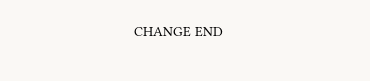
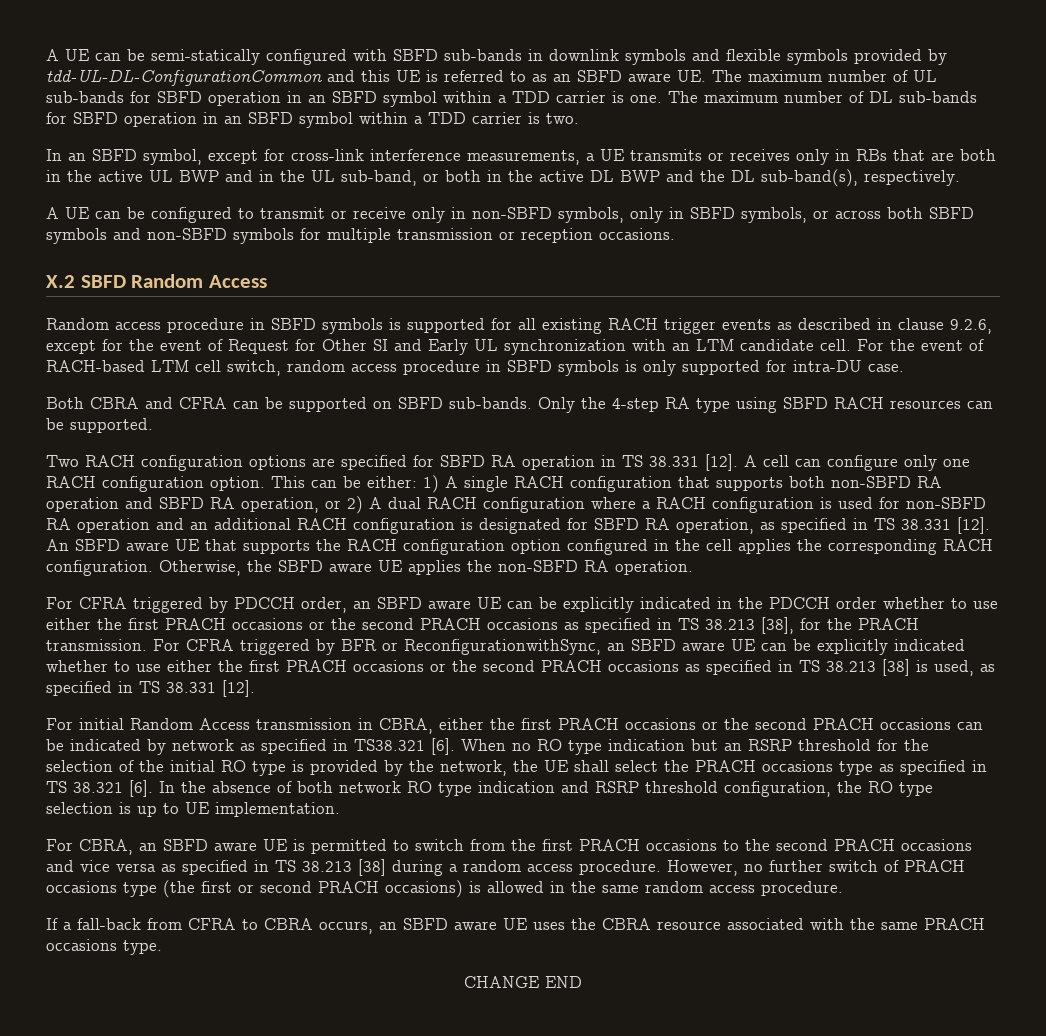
(134, 31) none -> [46,49,947,65] [46,69,937,86] [46,91,977,107] [46,112,579,128] [46,149,996,165] [46,169,960,187] [46,207,974,223] [46,228,675,244] [46,274,267,288] [46,318,992,334] [46,339,984,355] [46,360,904,376] [46,397,993,413] [46,418,153,433] [46,454,970,471] [46,475,942,493] [46,496,986,514] [46,517,990,534] [46,539,993,555] [46,560,693,576] [46,597,998,613] [46,617,919,634] [46,639,965,655] [46,659,995,676] [46,680,255,697] [46,718,983,734] [46,738,929,755] [46,760,987,776] [46,780,933,797] [46,802,340,817] [46,839,972,855] [46,859,965,876] [46,880,843,898] [46,918,985,934] [46,939,162,955] A UE can be semi-statically configured with SBFD sub-bands in downlink symbols and flexible symbols provided by tdd-UL-DL-ConfigurationCommon and this UE is referred to as an SBFD aware UE. The maximum number of UL sub-bands for SBFD operation in an SBFD symbol within a TDD carrier is one. The maximum number of DL sub-bands for SBFD operation in an SBFD symbol within a TDD carrier is two. // In an SBFD symbol, except for cross-link interference measurements, a UE transmits or receives only in RBs that are both in the active UL BWP and in the UL sub-band, or both in the active DL BWP and the DL sub-band(s), respectively. // A UE can be configured to transmit or receive only in non-SBFD symbols, only in SBFD symbols, or across both SBFD symbols and non-SBFD symbols for multiple transmission or reception occasions. // X.2 SBFD Random Access // Random access procedure in SBFD symbols is supported for all existing RACH trigger events as described in clause 9.2.6, except for the event of Request for Other SI and Early UL synchronization with an LTM candidate cell. For the event of RACH-based LTM cell switch, random access procedure in SBFD symbols is only supported for intra-DU case. // Both CBRA and CFRA can be supported on SBFD sub-bands. Only the 4-step RA type using SBFD RACH resources can be supported. // Two RACH configuration options are specified for SBFD RA operation in TS 38.331 [12]. A cell can configure only one RACH configuration option. This can be either: 1) A single RACH configuration that supports both non-SBFD RA operation and SBFD RA operation, or 2) A dual RACH configuration where a RACH configuration is used for non-SBFD RA operation and an additional RACH configuration is designated for SBFD RA operation, as specified in TS 38.331 [12]. An SBFD aware UE that supports the RACH configuration option configured in the cell applies the corresponding RACH configuration. Otherwise, the SBFD aware UE applies the non-SBFD RA operation. // For CFRA triggered by PDCCH order, an SBFD aware UE can be explicitly indicated in the PDCCH order whether to use either the first PRACH occasions or the second PRACH occasions as specified in TS 38.213 [38], for the PRACH transmission. For CFRA triggered by BFR or ReconfigurationwithSync, an SBFD aware UE can be explicitly indicated whether to use either the first PRACH occasions or the second PRACH occasions as specified in TS 38.213 [38] is used, as specified in TS 38.331 [12]. // For initial Random Access transmission in CBRA, either the first PRACH occasions or the second PRACH occasions can be indicated by network as specified in TS38.321 [6]. When no RO type indication but an RSRP threshold for the selection of the initial RO type is provided by the network, the UE shall select the PRACH occasions type as specified in TS 38.321 [6]. In the absence of both network RO type indication and RSRP threshold configuration, the RO type selection is up to UE implementation. // For CBRA, an SBFD aware UE is permitted to switch from the first PRACH occasions to the second PRACH occasions and vice versa as specified in TS 38.213 [38] during a random access procedure. However, no further switch of PRACH occasions type (the first or second PRACH occasions) is allowed in the same random access procedure. // If a fall-back from CFRA to CBRA occurs, an SBFD aware UE uses the CBRA resource associated with the same PRACH occasions type. //

